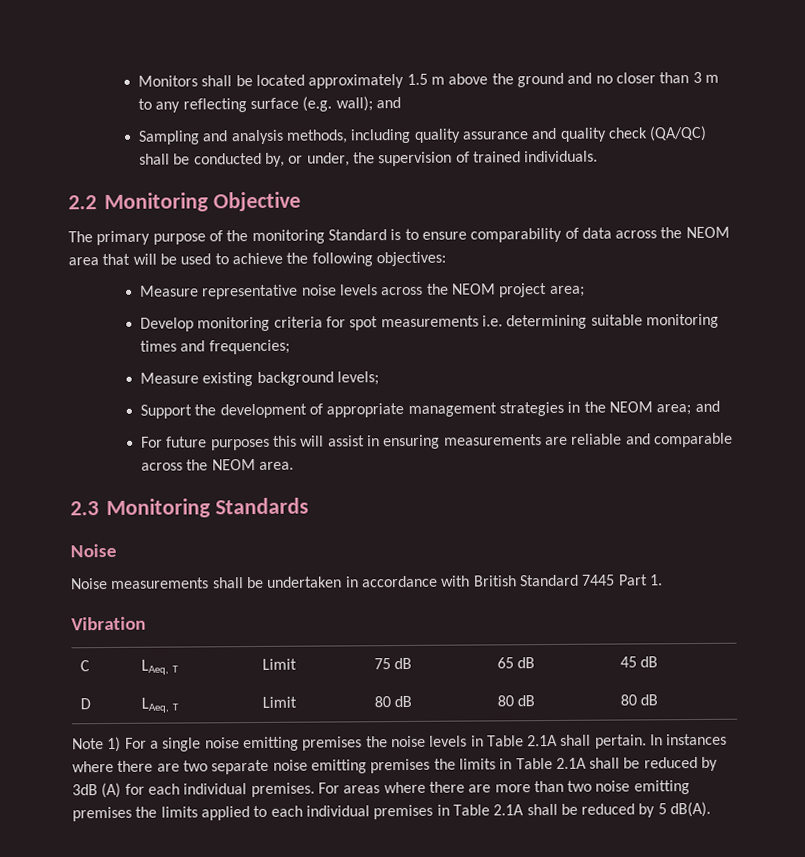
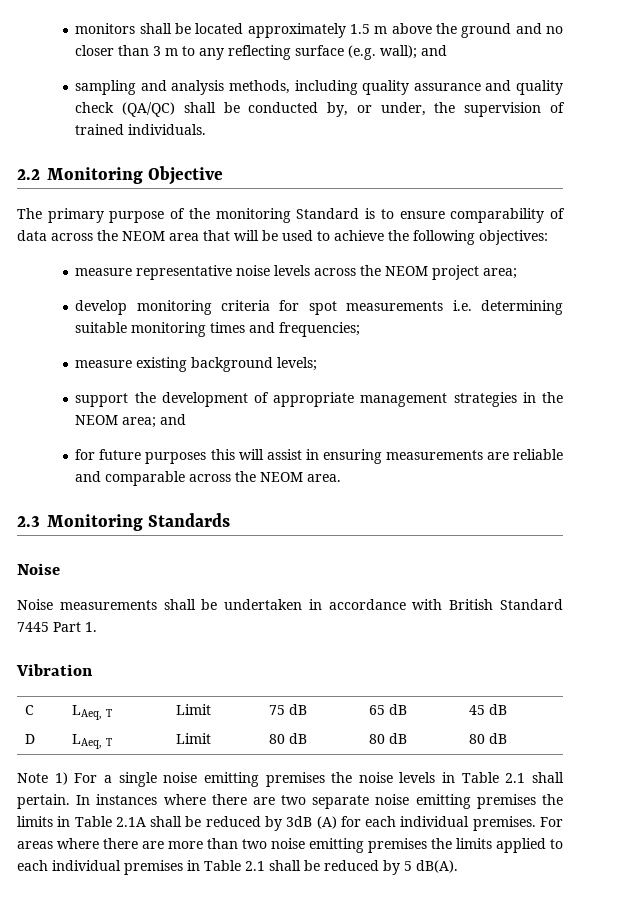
[138,75,199,87] Monitors -> [75,23,136,34] monitors
[138,130,201,145] Sampling -> [75,80,137,95] sampling
[140,285,200,297] Measure -> [75,268,133,276] measure
[140,317,195,332] Develop -> [75,300,128,315] develop
[140,372,200,384] Measure -> [75,360,133,368] measure
[140,404,193,419] Support -> [75,393,129,407] support
[141,436,164,448] For -> [75,449,96,460] for
[527,734,559,747] 2.1A -> [505,773,526,783] 2.1
[493,804,525,816] 2.1A -> [245,861,265,871] 2.1

